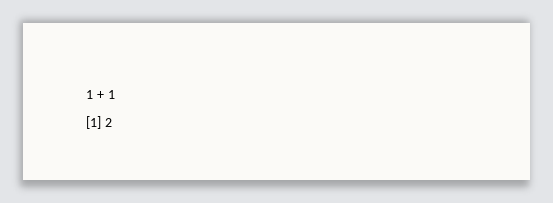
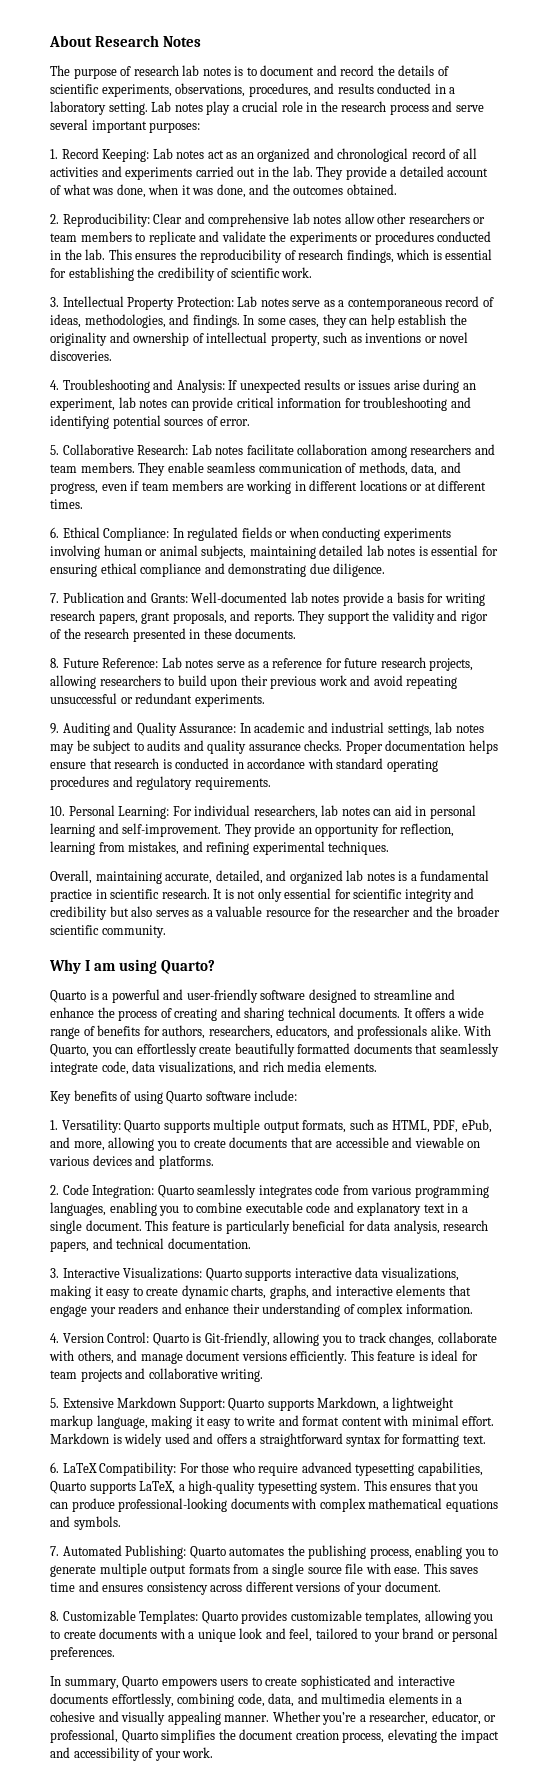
[86,90,115,99] [86,116,112,129] 1 + 1 // [1] 2 -> [49,35,201,47] [50,65,449,79] [50,83,456,97] [50,101,484,115] [50,119,201,133] [50,148,477,162] [50,166,489,180] [50,184,397,198] [50,213,486,227] [50,231,492,245] [50,249,493,263] [50,267,313,281] [50,296,494,310] [50,314,467,328] [50,332,469,346] [50,350,112,361] [50,379,476,393] [50,397,471,411] [50,415,251,429] [50,444,495,458] [50,462,461,476] [50,480,487,494] [50,499,83,509] [50,527,451,541] [50,545,498,559] [50,563,386,577] [50,592,485,606] [50,610,488,624] [50,628,297,642] [50,657,474,671] [50,675,458,689] [50,693,265,707] [50,722,484,736] [50,740,498,754] [50,758,438,772] [50,776,271,790] [50,805,476,819] [50,823,455,837] [50,841,390,855] [50,870,490,884] [50,888,475,902] [50,906,500,920] [50,925,166,938] [49,959,215,974] [50,989,456,1003] [50,1007,485,1021] [50,1025,492,1039] [50,1043,499,1057] [50,1061,377,1075] [50,1090,298,1104] [50,1119,492,1133] [50,1137,481,1151] [49,1155,214,1169] [50,1184,489,1198] [50,1202,468,1216] [50,1220,489,1234] [50,1238,251,1252] [50,1267,459,1281] [50,1285,471,1299] [50,1303,473,1317] [50,1332,497,1346] [49,1350,478,1364] [50,1368,264,1382] [50,1397,455,1411] [50,1415,495,1429] [50,1433,486,1447] [50,1462,483,1476] [50,1480,479,1494] [50,1498,498,1512] [50,1516,121,1530] [50,1545,499,1559] [50,1563,479,1577] [50,1581,441,1595] [50,1610,494,1624] [50,1628,499,1642] [50,1647,115,1660] [50,1675,455,1689] [50,1693,462,1707] [50,1711,497,1725] [50,1729,499,1743] [50,1747,214,1761] About Research Notes // The purpose of research lab notes is to document and record the details of scientific experiments, observations, procedures, and results conducted in a laboratory setting. Lab notes play a crucial role in the research process and serve several important purposes: // 1. Record Keeping: Lab notes act as an organized and chronological record of all activities and experiments carried out in the lab. They provide a detailed account of what was done, when it was done, and the outcomes obtained. // 2. Reproducibility: Clear and comprehensive lab notes allow other researchers or team members to replicate and validate the experiments or procedures conducted in the lab. This ensures the reproducibility of research findings, which is essential for establishing the credibility of scientific work. // 3. Intellectual Property Protection: Lab notes serve as a contemporaneous record of ideas, methodologies, and findings. In some cases, they can help establish the originality and ownership of intellectual property, such as inventions or novel discoveries. // 4. Troubleshooting and Analysis: If unexpected results or issues arise during an experiment, lab notes can provide critical information for troubleshooting and identifying potential sources of error. // 5. Collaborative Research: Lab notes facilitate collaboration among researchers and team members. They enable seamless communication of methods, data, and progress, even if team members are working in different locations or at different times. // 6. Ethical Compliance: In regulated fields or when conducting experiments involving human or animal subjects, maintaining detailed lab notes is essential for ensuring ethical compliance and demonstrating due diligence. // 7. Publication and Grants: Well-documented lab notes provide a basis for writing research papers, grant proposals, and reports. They support the validity and rigor of the research presented in these documents. // 8. Future Reference: Lab notes serve as a reference for future research projects, allowing researchers to build upon their previous work and avoid repeating unsuccessful or redundant experiments. // 9. Auditing and Quality Assurance: In academic and industrial settings, lab notes may be subject to audits and quality assurance checks. Proper documentation helps ensure that research is conducted in accordance with standard operating procedures and regulatory requirements. // 10. Personal Learning: For individual researchers, lab notes can aid in personal learning and self-improvement. They provide an opportunity for reflection, learning from mistakes, and refining experimental techniques. // Overall, maintaining accurate, detailed, and organized lab notes is a fundamental practice in scientific research. It is not only essential for scientific integrity and credibility but also serves as a valuable resource for the researcher and the broader scientific community. // Why I am using Quarto? // Quarto is a powerful and user-friendly software designed to streamline and enhance the process of creating and sharing technical documents. It offers a wide range of benefits for authors, researchers, educators, and professionals alike. With Quarto, you can effortlessly create beautifully formatted documents that seamlessly integrate code, data visualizations, and rich media elements. // Key benefits of using Quarto software include: // 1. Versatility: Quarto supports multiple output formats, such as HTML, PDF, ePub, and more, allowing you to create documents that are accessible and viewable on various devices and platforms. // 2. Code Integration: Quarto seamlessly integrates code from various programming languages, enabling you to combine executable code and explanatory text in a single document. This feature is particularly beneficial for data analysis, research papers, and technical documentation. // 3. Interactive Visualizations: Quarto supports interactive data visualizations, making it easy to create dynamic charts, graphs, and interactive elements that engage your readers and enhance their understanding of complex information. // 4. Version Control: Quarto is Git-friendly, allowing you to track changes, collaborate with others, and manage document versions efficiently. This feature is ideal for team projects and collaborative writing. // 5. Extensive Markdown Support: Quarto supports Markdown, a lightweight markup language, making it easy to write and format content with minimal effort. Markdown is widely used and offers a straightforward syntax for formatting text. // 6. LaTeX Compatibility: For those who require advanced typesetting capabilities, Quarto supports LaTeX, a high-quality typesetting system. This ensures that you can produce professional-looking documents with complex mathematical equations and symbols. // 7. Automated Publishing: Quarto automates the publishing process, enabling you to generate multiple output formats from a single source file with ease. This saves time and ensures consistency across different versions of your document. // 8. Customizable Templates: Quarto provides customizable templates, allowing you to create documents with a unique look and feel, tailored to your brand or personal preferences. // In summary, Quarto empowers users to create sophisticated and interactive documents effortlessly, combining code, data, and multimedia elements in a cohesive and visually appealing manner. Whether you’re a researcher, educator, or professional, Quarto simplifies the document creation process, elevating the impact and accessibility of your work.

